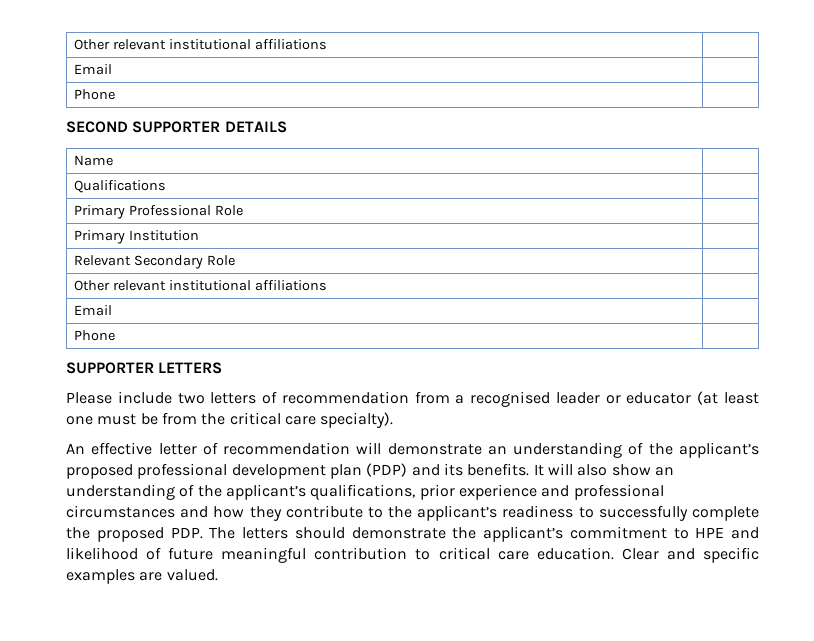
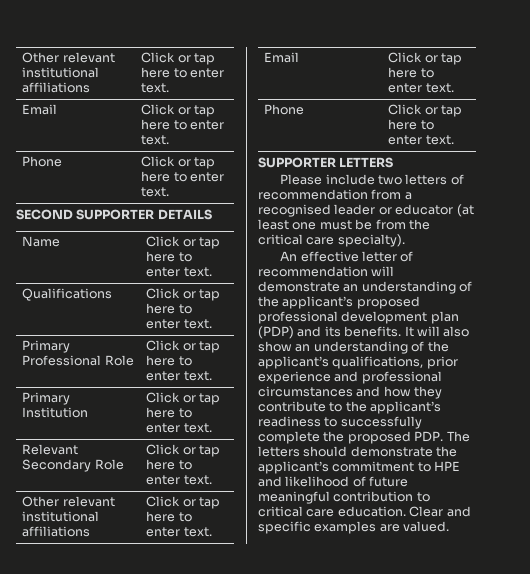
[74,39,327,50] [74,64,113,75] [74,89,116,100] [66,121,287,133] [74,155,114,166] [74,180,167,193] [74,205,243,219] [74,230,199,244] [74,255,235,269] [74,280,327,291] [74,305,113,316] [74,330,116,341] Other relevant institutional affiliations | // Email | // Phone | // SECOND SUPPORTER DETAILS // Name | // Qualifications | // Primary Professional Role | // Primary Institution | // Relevant Secondary Role | // Other relevant institutional affiliations | // Email | // Phone | -> [22,52,115,63] [22,67,100,78] [22,82,91,93] [141,52,216,65] [141,67,225,78] [141,83,170,93] [22,104,58,115] [141,104,216,117] [141,119,225,130] [141,135,170,145] [22,156,63,167] [141,156,216,169] [141,171,225,182] [141,187,170,197] [16,209,212,220] [22,236,61,247] [146,236,221,249] [146,251,192,262] [146,267,212,277] [22,288,113,301] [146,288,221,301] [146,303,192,314] [146,319,212,329] [22,340,71,353] [22,355,134,366] [146,340,221,353] [146,355,192,366] [146,371,212,381] [22,392,71,405] [22,407,89,418] [146,392,221,405] [146,407,192,418] [146,423,212,433] [22,444,79,455] [22,459,124,472] [146,444,221,457] [146,459,192,470] [146,475,212,485] [22,496,115,507] [22,511,100,522] [22,526,91,537] [146,496,221,509] [146,511,192,522] [146,527,212,537] [264,52,300,63] [388,52,463,65] [388,67,434,78] [388,83,454,93] [264,104,305,115] [388,104,463,117] [388,119,434,130] [388,135,454,145] Other relevant institutional affiliations | Click or tap here to enter text. // Email | Click or tap here to enter text. // Phone | Click or tap here to enter text. // SECOND SUPPORTER DETAILS // Name | Click or tap here to enter text. // Qualifications | Click or tap here to enter text. // Primary Professional Role | Click or tap here to enter text. // Primary Institution | Click or tap here to enter text. // Relevant Secondary Role | Click or tap here to enter text. // Other relevant institutional affiliations | Click or tap here to enter text. // Email | Click or tap here to enter text. // Phone | Click or tap here to enter text.

